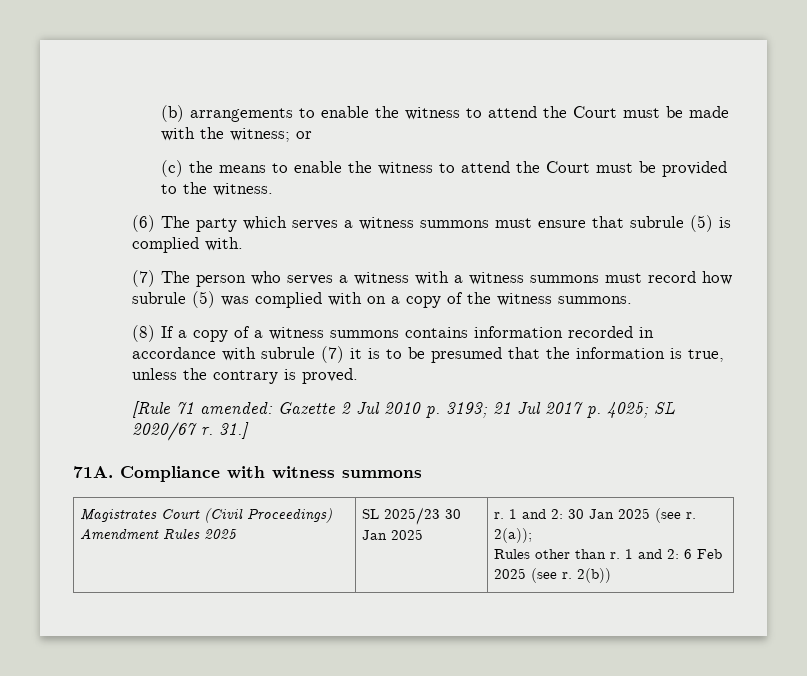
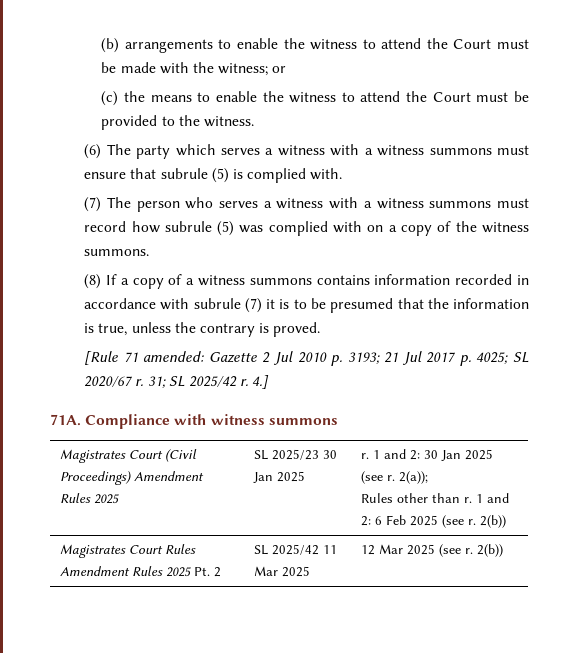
(414, 223) none -> [330,144,425,156] with a witness
[218,422,249,439] 31.] -> [147,375,270,389] 31; SL 2025/42 r. 4.]
(611, 575) none -> [60,544,197,558] [60,566,222,577] [254,544,338,555] [254,566,311,577] [361,544,504,557] // Magistrates Court Rules Amendment Rules 2025 Pt. 2 | SL 2025/42 11 Mar 2025 | 12 Mar 2025 (see r. 2(b))

